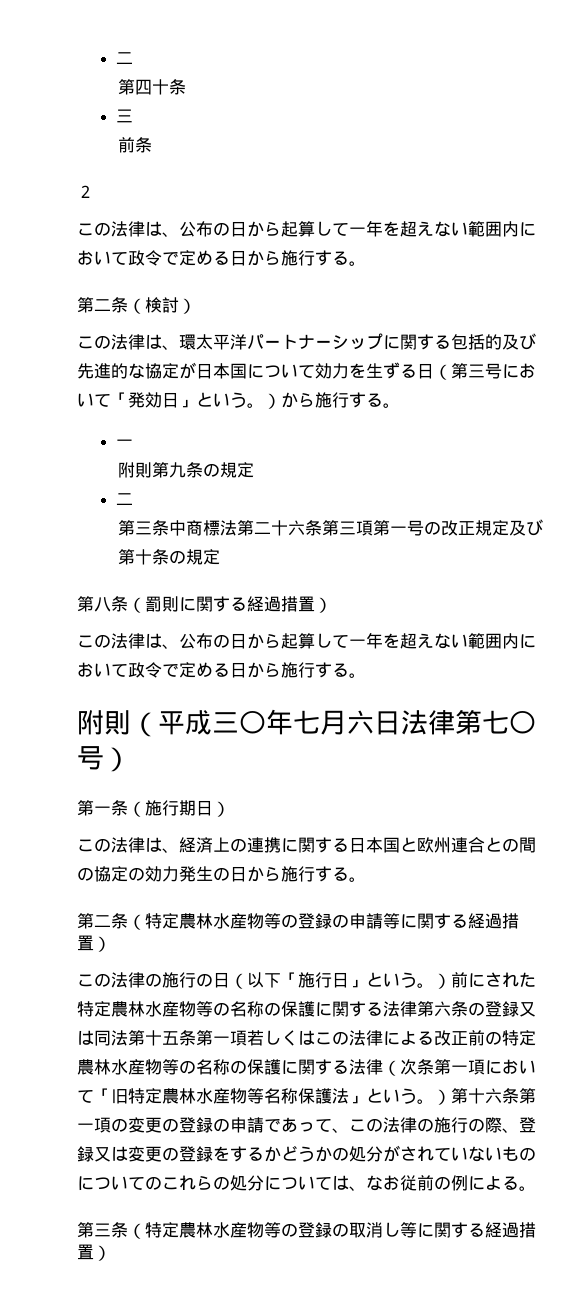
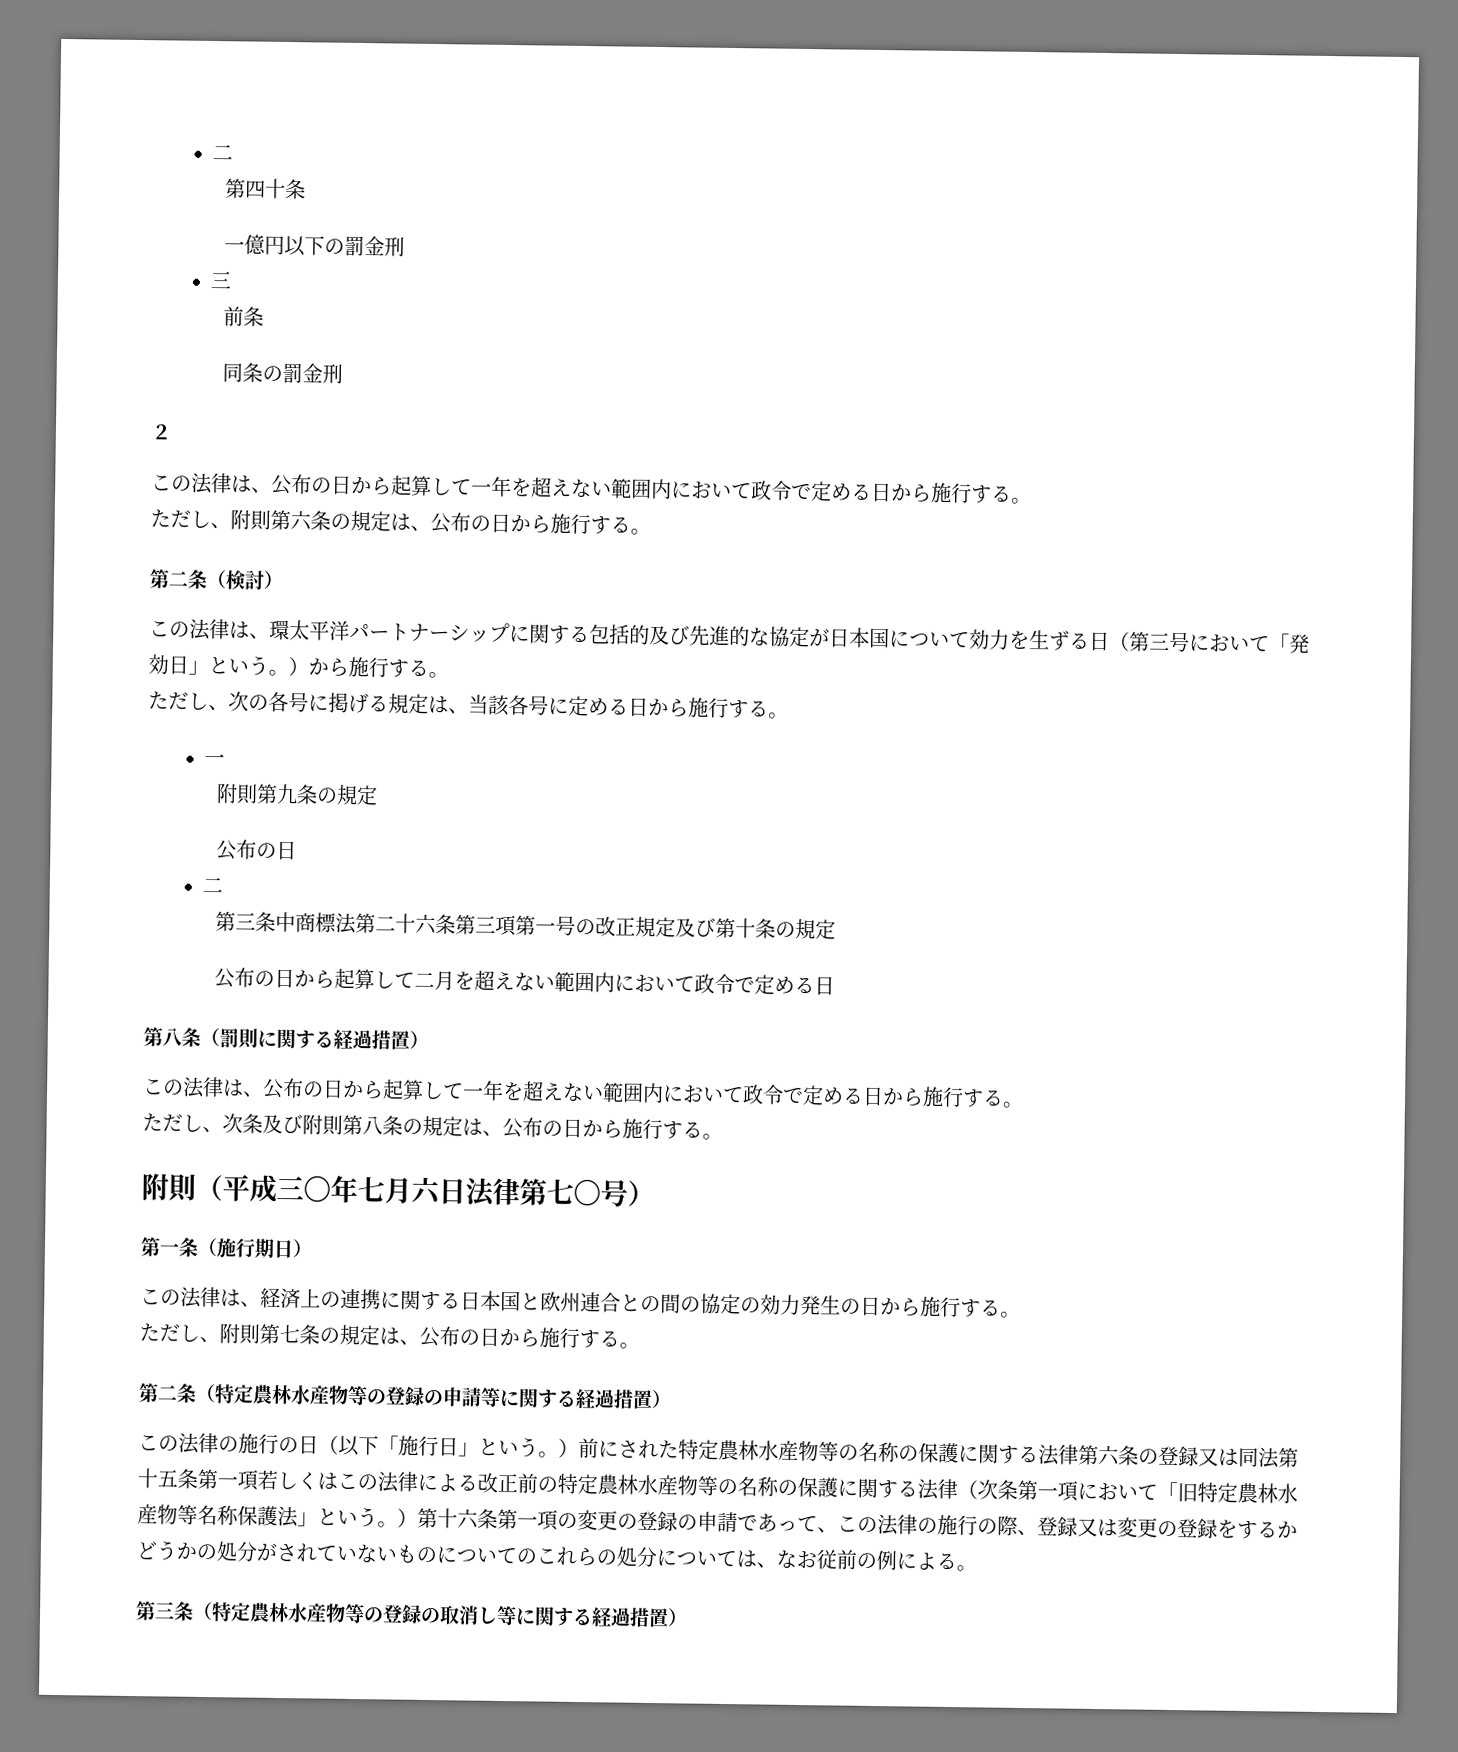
(187, 87) none -> [223,234,405,257] // 一億円以下の罰金刑
(153, 145) none -> [221,362,343,384] // 同条の罰金刑
(366, 263) none -> [150,509,651,535] // ただし、附則第六条の規定は、公布の日から施行する。
(400, 405) none -> [148,691,789,719] // ただし、次の各号に掲げる規定は、当該各号に定める日から施行する。
(255, 470) none -> [215,839,297,861] // 公布の日
(221, 557) none -> [213,967,835,996] // 公布の日から起算して二月を超えない範囲内において政令で定める日
(366, 675) none -> [142,1113,723,1140] // ただし、次条及び附則第八条の規定は、公布の日から施行する。
(366, 879) none -> [139,1323,640,1349] // ただし、附則第七条の規定は、公布の日から施行する。

